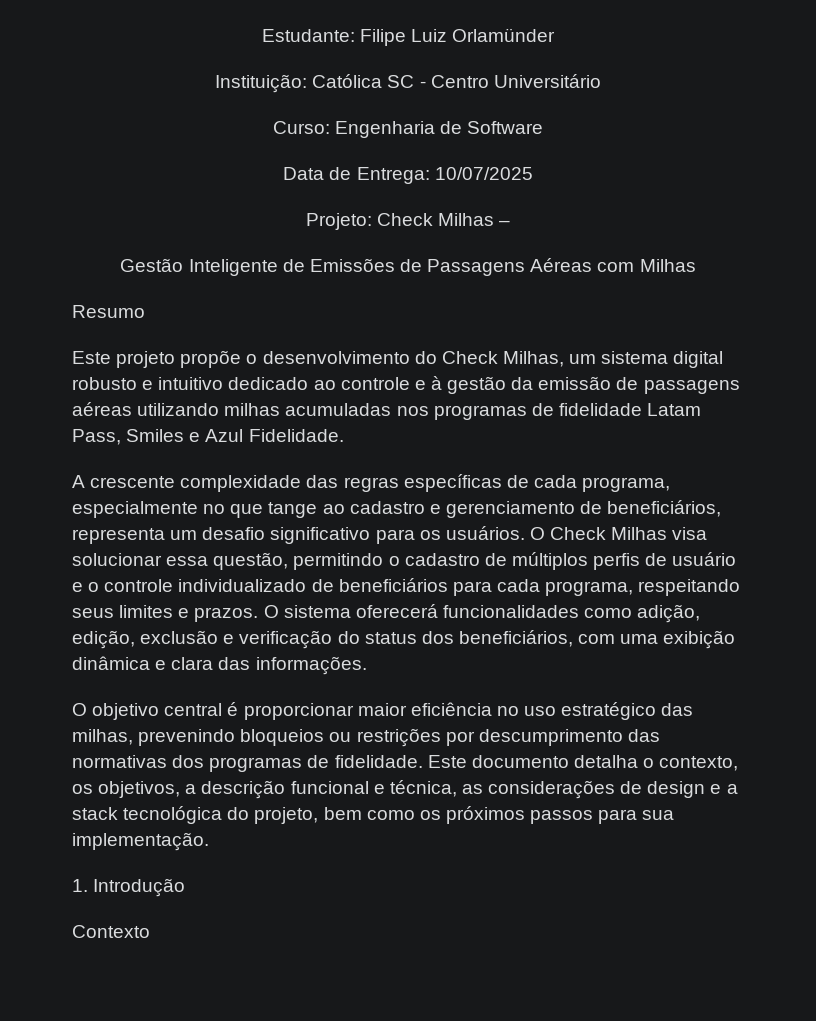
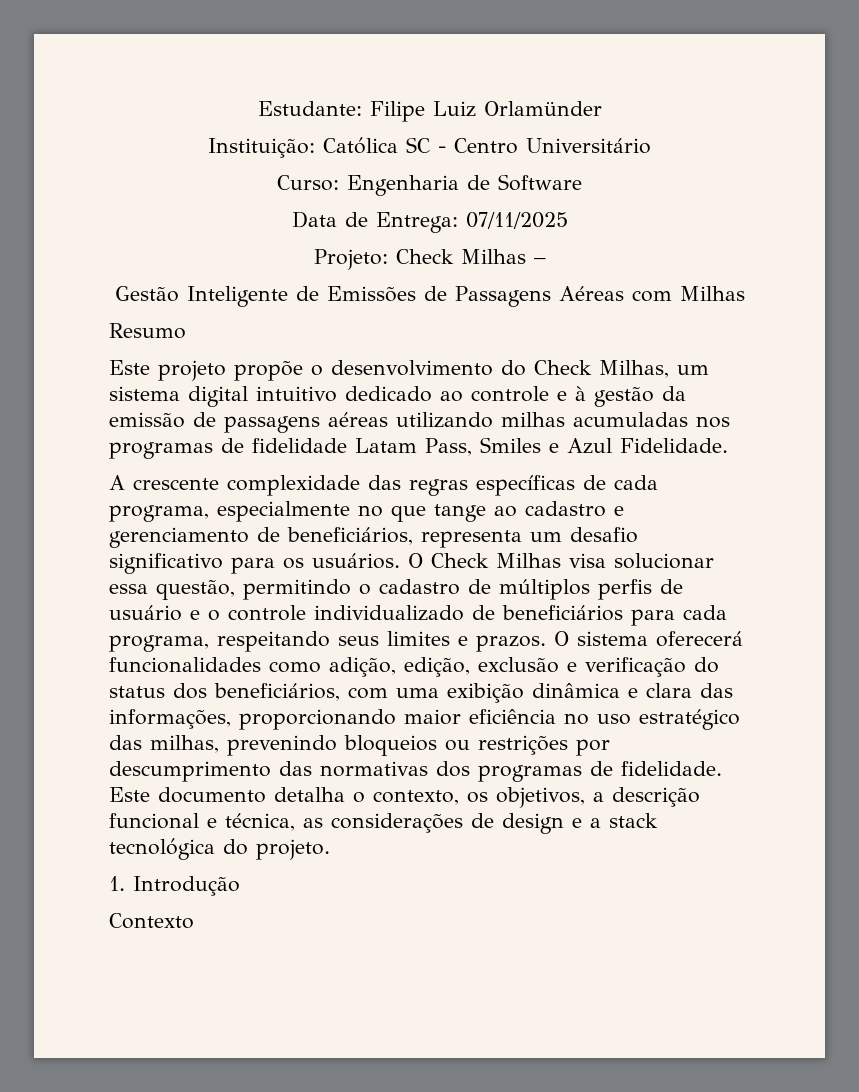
[434,167,533,180] 10/07/2025 -> [465,212,568,229] 07/11/2025
[72,377,154,390] robusto e -> (248, 396) none
[255,656,367,675] [72,702,354,720] informações. // O objetivo central é proporcionar -> [109,709,396,730] informações, proporcionando
[254,806,675,824] [72,832,209,851] projeto, bem como os próximos passos para sua implementação. -> [256,839,330,860] projeto.

